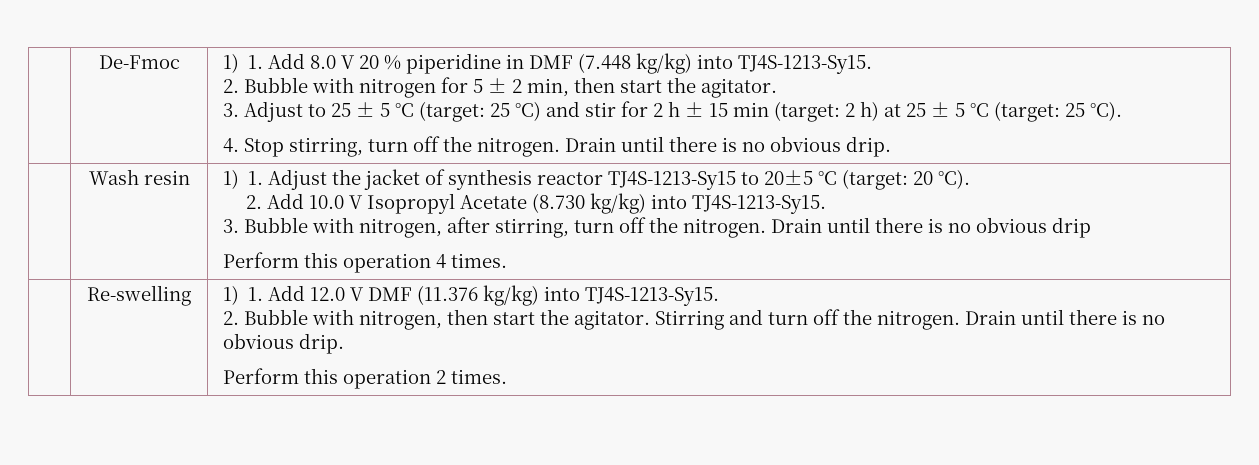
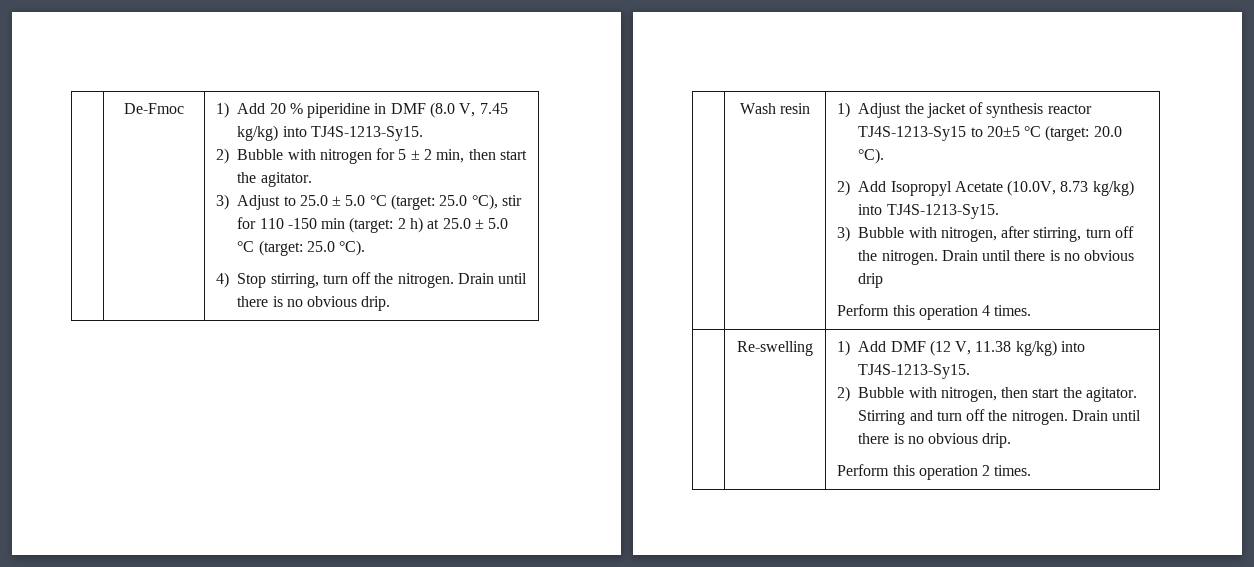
[248,53,356,69] 1. Add 8.0 V -> [237,103,266,114] Add
[578,53,873,74] [223,79,240,93] (7.448 kg/kg) into TJ4S-1213-Sy15. // 2. -> [430,102,508,118] [237,125,423,141] [216,148,230,164] (8.0 V, 7.45 kg/kg) into TJ4S-1213-Sy15. // 2)
[223,103,240,117] 3. -> [216,194,230,210] 3)
[331,101,729,122] 25 ± 5 °C (target: 25 °C) and stir for 2 h ± 15 -> [299,194,523,210] [237,217,317,229] 25.0 ± 5.0 °C (target: 25.0 °C), stir for 110 -150
[906,101,1123,122] [223,138,240,152] 25 ± 5 °C (target: 25 °C). // 4. -> [442,218,509,229] [237,240,366,256] [216,272,230,288] 25.0 ± 5.0 °C (target: 25.0 °C). // 4)
[248,171,264,185] 1. -> (851, 110) none
[913,169,971,189] [246,193,827,214] [223,219,240,233] 20 °C). // 2. Add 10.0 V Isopropyl Acetate (8.730 kg/kg) into TJ4S-1213-Sy15. // 3. -> [1093,126,1122,137] [858,148,885,164] [837,180,1134,196] [858,204,999,219] [837,226,851,242] 20.0 °C). // 2) Add Isopropyl Acetate (10.0V, 8.73 kg/kg) into TJ4S-1213-Sy15. // 3)
[248,285,720,306] [223,311,240,325] 1. Add 12.0 V DMF (11.376 kg/kg) into TJ4S-1213-Sy15. // 2. -> [858,340,1086,356] [858,364,971,379] [837,386,851,402] Add DMF (12 V, 11.38 kg/kg) into TJ4S-1213-Sy15. // 2)

